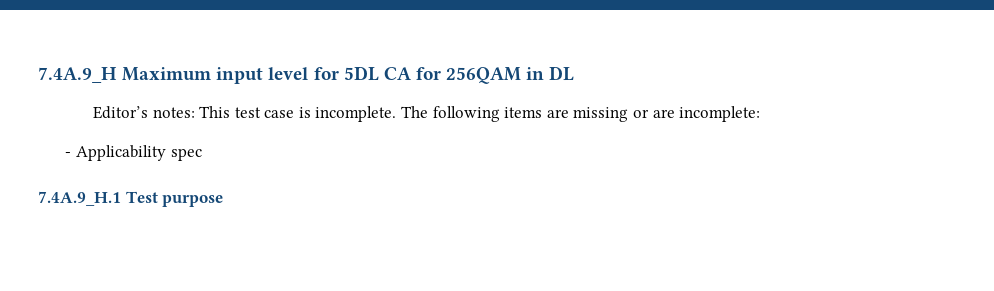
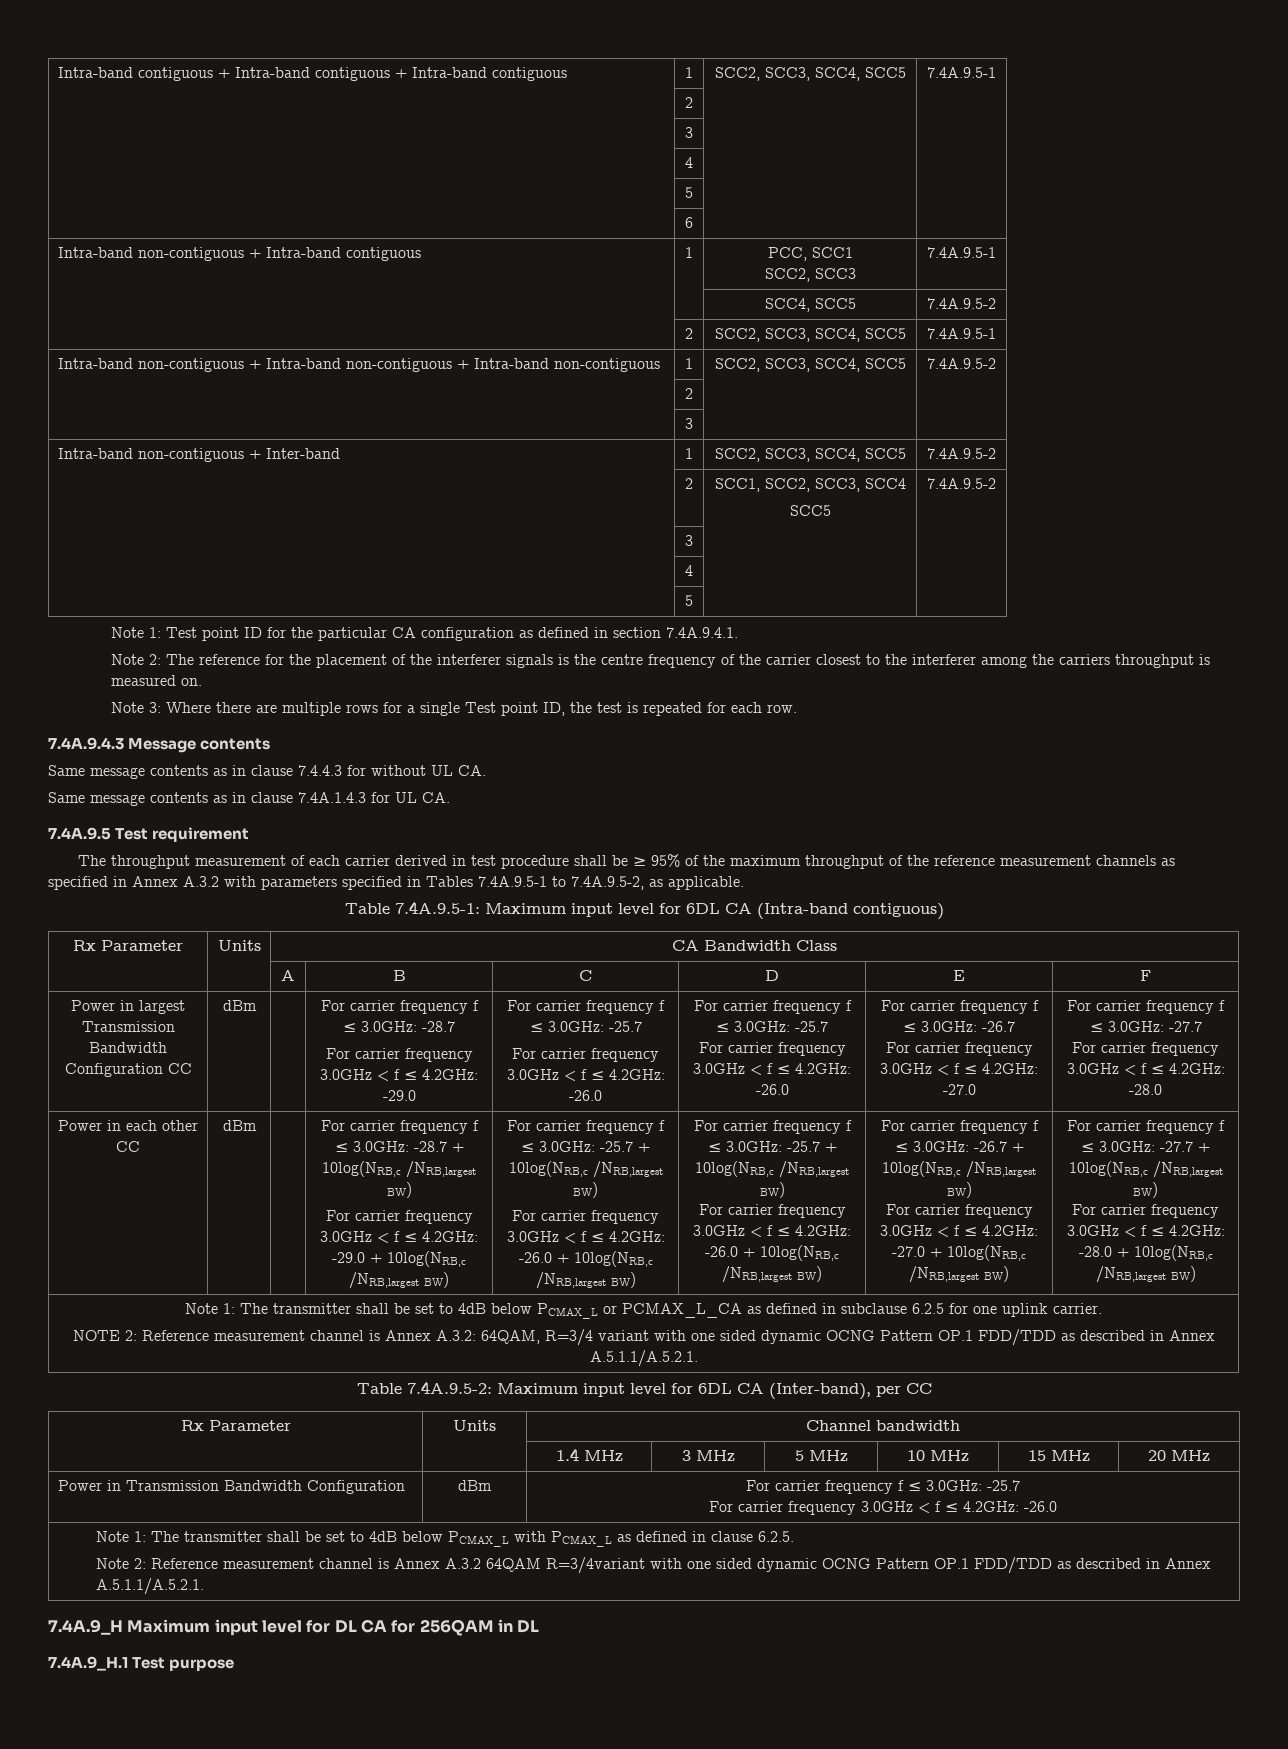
(38, 75) none -> [57,67,567,81] [685,67,693,78] [714,67,906,81] [927,67,996,78] [685,97,693,108] [685,127,693,138] [685,157,693,168] [685,187,693,198] [685,217,693,228] [57,247,421,261] [685,247,693,258] [767,247,853,261] [764,268,856,282] [927,247,996,258] [764,298,856,312] [927,298,996,309] [685,328,693,339] [714,328,906,342] [927,328,996,339] [57,358,660,372] [685,358,693,369] [714,358,906,372] [927,358,996,369] [685,388,693,399] [685,418,693,429] [57,448,340,462] [685,448,693,459] [714,448,906,462] [927,448,996,459] [685,478,693,489] [714,478,906,492] [789,505,831,516] [927,478,996,489] [685,535,693,546] [685,565,693,576] [685,595,693,606] [111,627,739,641] [111,654,1211,668] [111,675,203,686] [111,702,798,716] [48,737,271,753] [48,765,486,779] [48,792,450,806] [48,827,250,842] [78,854,1176,869] [48,876,744,890] [344,901,944,920] [73,940,183,951] [217,940,261,951] [672,940,837,951] [281,970,295,981] [392,970,406,981] [579,970,592,981] [765,970,779,981] [953,970,965,981] [1140,970,1151,981] [71,1000,185,1014] [81,1021,175,1032] [89,1042,167,1053] [64,1063,192,1077] [222,1000,257,1011] [320,1000,479,1014] [343,1021,455,1032] [325,1048,473,1062] [320,1069,478,1081] [382,1090,416,1101] [507,1000,665,1014] [529,1021,642,1032] [512,1048,659,1062] [506,1069,665,1081] [569,1090,602,1101] [693,1000,852,1014] [716,1021,828,1032] [698,1042,846,1056] [693,1063,851,1075] [755,1084,789,1095] [880,1000,1039,1014] [903,1021,1015,1032] [885,1042,1033,1056] [880,1063,1038,1075] [942,1084,976,1095] [1067,1000,1225,1014] [1089,1021,1202,1032] [1072,1042,1219,1056] [1066,1063,1225,1075] [1129,1084,1162,1095] [58,1120,198,1131] [116,1141,140,1152] [222,1120,257,1131] [320,1120,479,1134] [334,1141,464,1152] [322,1161,476,1178] [386,1182,412,1198] [325,1210,473,1224] [320,1231,478,1243] [332,1251,466,1267] [349,1272,449,1289] [507,1120,665,1134] [521,1141,650,1152] [508,1161,663,1178] [573,1182,598,1198] [512,1210,659,1224] [506,1231,665,1243] [518,1251,653,1267] [535,1272,636,1289] [693,1120,852,1134] [707,1141,837,1152] [695,1161,849,1178] [759,1182,785,1198] [698,1204,846,1218] [693,1225,851,1237] [705,1245,839,1261] [722,1266,822,1283] [880,1120,1039,1134] [894,1141,1024,1152] [882,1161,1036,1178] [946,1182,972,1198] [885,1204,1033,1218] [880,1225,1038,1237] [892,1245,1026,1261] [909,1266,1009,1283] [1067,1120,1225,1134] [1081,1141,1210,1152] [1068,1161,1223,1178] [1133,1182,1158,1198] [1072,1204,1219,1218] [1066,1225,1225,1237] [1078,1245,1213,1261] [1095,1266,1196,1283] [184,1303,1102,1319] [72,1329,1215,1346] [589,1350,698,1367] [356,1381,932,1400] [180,1420,291,1431] [453,1420,496,1431] [806,1420,960,1431] [555,1448,623,1462] [681,1450,735,1462] [794,1450,848,1462] [907,1450,969,1462] [1027,1450,1090,1462] [1148,1450,1210,1462] [57,1480,405,1494] [458,1480,492,1491] [746,1480,1020,1494] [709,1501,1057,1515] [95,1531,794,1547] [95,1557,1211,1574] [95,1578,204,1595] Intra-band contiguous + Intra-band contiguous + Intra-band contiguous | 1 | SCC2, SCC3, SCC4, SCC5 | 7.4A.9.5-1 // | 2 | | // | 3 | | // | 4 | | // | 5 | | // | 6 | | // Intra-band non-contiguous + Intra-band contiguous | 1 | PCC, SCC1 // SCC2, SCC3 | 7.4A.9.5-1 // | | SCC4, SCC5 | 7.4A.9.5-2 // | 2 | SCC2, SCC3, SCC4, SCC5 | 7.4A.9.5-1 // Intra-band non-contiguous + Intra-band non-contiguous + Intra-band non-contiguous | 1 | SCC2, SCC3, SCC4, SCC5 | 7.4A.9.5-2 // | 2 | | // | 3 | | // Intra-band non-contiguous + Inter-band | 1 | SCC2, SCC3, SCC4, SCC5 | 7.4A.9.5-2 // | 2 | SCC1, SCC2, SCC3, SCC4 // SCC5 | 7.4A.9.5-2 // | 3 | | // | 4 | | // | 5 | | // Note 1: Test point ID for the particular CA configuration as defined in section 7.4A.9.4.1. // Note 2: The reference for the placement of the interferer signals is the centre frequency of the carrier closest to the interferer among the carriers throughput is measured on. // Note 3: Where there are multiple rows for a single Test point ID, the test is repeated for each row. // 7.4A.9.4.3 Message contents // Same message contents as in clause 7.4.4.3 for without UL CA. // Same message contents as in clause 7.4A.1.4.3 for UL CA. // 7.4A.9.5 Test requirement // The throughput measurement of each carrier derived in test procedure shall be ≥ 95% of the maximum throughput of the reference measurement channels as specified in Annex A.3.2 with parameters specified in Tables 7.4A.9.5-1 to 7.4A.9.5-2, as applicable. // Table 7.4A.9.5-1: Maximum input level for 6DL CA (Intra-band contiguous) // Rx Parameter | Units | CA Bandwidth Class // | | A | B | C | D | E | F // Power in largest Transmission Bandwidth Configuration CC | dBm | | For carrier frequency f ≤ 3.0GHz: -28.7 // For carrier frequency 3.0GHz < f ≤ 4.2GHz: -29.0 | For carrier frequency f ≤ 3.0GHz: -25.7 // For carrier frequency 3.0GHz < f ≤ 4.2GHz: -26.0 | For carrier frequency f ≤ 3.0GHz: -25.7 // For carrier frequency 3.0GHz < f ≤ 4.2GHz: -26.0 | For carrier frequency f ≤ 3.0GHz: -26.7 // For carrier frequency 3.0GHz < f ≤ 4.2GHz: -27.0 | For carrier frequency f ≤ 3.0GHz: -27.7 // For carrier frequency 3.0GHz < f ≤ 4.2GHz: -28.0 // Power in each other CC | dBm | | For carrier frequency f ≤ 3.0GHz: -28.7 + 10log(NRB,c /NRB,largest BW) // For carrier frequency 3.0GHz < f ≤ 4.2GHz: -29.0 + 10log(NRB,c /NRB,largest BW) | For carrier frequency f ≤ 3.0GHz: -25.7 + 10log(NRB,c /NRB,largest BW) // For carrier frequency 3.0GHz < f ≤ 4.2GHz: -26.0 + 10log(NRB,c /NRB,largest BW) | For carrier frequency f ≤ 3.0GHz: -25.7 + 10log(NRB,c /NRB,largest BW) // For carrier frequency 3.0GHz < f ≤ 4.2GHz: -26.0 + 10log(NRB,c /NRB,largest BW) | For carrier frequency f ≤ 3.0GHz: -26.7 + 10log(NRB,c /NRB,largest BW) // For carrier frequency 3.0GHz < f ≤ 4.2GHz: -27.0 + 10log(NRB,c /NRB,largest BW) | For carrier frequency f ≤ 3.0GHz: -27.7 + 10log(NRB,c /NRB,largest BW) // For carrier frequency 3.0GHz < f ≤ 4.2GHz: -28.0 + 10log(NRB,c /NRB,largest BW) // Note 1: The transmitter shall be set to 4dB below PCMAX_L or PCMAX_L_CA as defined in subclause 6.2.5 for one uplink carrier. // NOTE 2: Reference measurement channel is Annex A.3.2: 64QAM, R=3/4 variant with one sided dynamic OCNG Pattern OP.1 FDD/TDD as described in Annex A.5.1.1/A.5.2.1. // Table 7.4A.9.5-2: Maximum input level for 6DL CA (Inter-band), per CC // Rx Parameter | Units | Channel bandwidth // | | 1.4 MHz | 3 MHz | 5 MHz | 10 MHz | 15 MHz | 20 MHz // Power in Transmission Bandwidth Configuration | dBm | For carrier frequency f ≤ 3.0GHz: -25.7 // For carrier frequency 3.0GHz < f ≤ 4.2GHz: -26.0 // Note 1: The transmitter shall be set to 4dB below PCMAX_L with PCMAX_L as defined in clause 6.2.5. // Note 2: Reference measurement channel is Annex A.3.2 64QAM R=3/4variant with one sided dynamic OCNG Pattern OP.1 FDD/TDD as described in Annex A.5.1.1/A.5.2.1. //
[343,66,379,81] 5DL -> [334,1620,357,1633] DL
[92,106,761,122] [65,145,202,161] // Editor’s notes: This test case is incomplete. The following items are missing or are incomplete: // - Applicability spec -> (540, 1626) none

